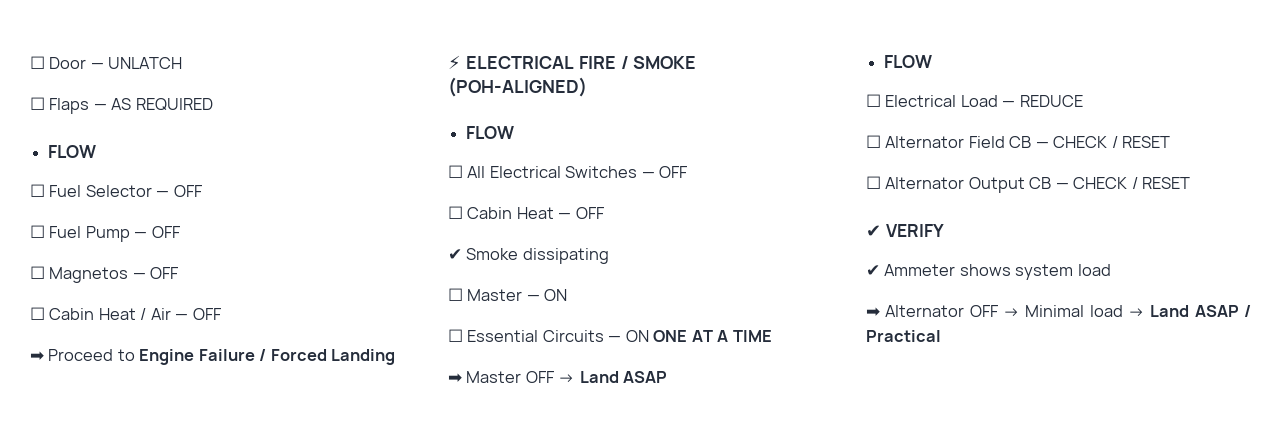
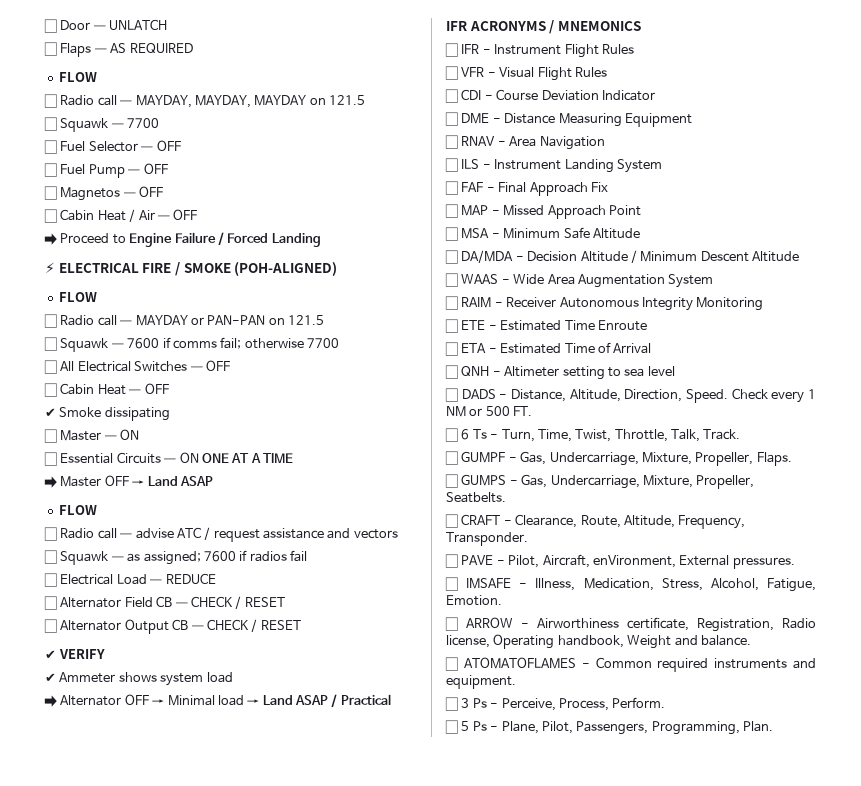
(97, 151) none -> [44,94,365,108] [44,117,160,132] // ☐ Radio call — MAYDAY, MAYDAY, MAYDAY on 121.5 // ☐ Squawk — 7700
(515, 132) none -> [44,314,324,328] [44,337,339,352] // ☐ Radio call — MAYDAY or PAN-PAN on 121.5 // ☐ Squawk — 7600 if comms fail; otherwise 7700
(933, 61) none -> [44,527,398,542] [44,550,307,565] // ☐ Radio call — advise ATC / request assistance and vectors // ☐ Squawk — as assigned; 7600 if radios fail
(941, 336) none -> [446,20,641,34] [445,43,634,58] [445,66,607,81] [445,89,655,103] [445,112,692,127] [445,135,605,150] [445,158,662,173] [445,181,608,196] [445,204,641,219] [445,227,640,241] [445,250,799,264] [445,273,714,288] [445,296,764,311] [445,319,647,333] [445,342,652,356] [445,365,675,380] [445,388,816,403] [446,406,533,417] [445,428,741,442] [445,451,792,466] [445,474,755,489] [446,492,506,503] [445,514,746,529] [446,532,528,546] [445,554,795,569] [445,577,816,592] [446,595,502,606] [445,617,816,632] [446,634,751,649] [445,657,816,672] [446,675,516,689] [445,697,666,711] [445,720,773,735] // IFR ACRONYMS / MNEMONICS // ☐ IFR - Instrument Flight Rules // ☐ VFR - Visual Flight Rules // ☐ CDI - Course Deviation Indicator // ☐ DME - Distance Measuring Equipment // ☐ RNAV - Area Navigation // ☐ ILS - Instrument Landing System // ☐ FAF - Final Approach Fix // ☐ MAP - Missed Approach Point // ☐ MSA - Minimum Safe Altitude // ☐ DA/MDA - Decision Altitude / Minimum Descent Altitude // ☐ WAAS - Wide Area Augmentation System // ☐ RAIM - Receiver Autonomous Integrity Monitoring // ☐ ETE - Estimated Time Enroute // ☐ ETA - Estimated Time of Arrival // ☐ QNH - Altimeter setting to sea level // ☐ DADS - Distance, Altitude, Direction, Speed. Check every 1 NM or 500 FT. // ☐ 6 Ts - Turn, Time, Twist, Throttle, Talk, Track. // ☐ GUMPF - Gas, Undercarriage, Mixture, Propeller, Flaps. // ☐ GUMPS - Gas, Undercarriage, Mixture, Propeller, Seatbelts. // ☐ CRAFT - Clearance, Route, Altitude, Frequency, Transponder. // ☐ PAVE - Pilot, Aircraft, enVironment, External pressures. // ☐ IMSAFE - Illness, Medication, Stress, Alcohol, Fatigue, Emotion. // ☐ ARROW - Airworthiness certificate, Registration, Radio license, Operating handbook, Weight and balance. // ☐ ATOMATOFLAMES - Common required instruments and equipment. // ☐ 3 Ps - Perceive, Process, Perform. // ☐ 5 Ps - Plane, Pilot, Passengers, Programming, Plan.

